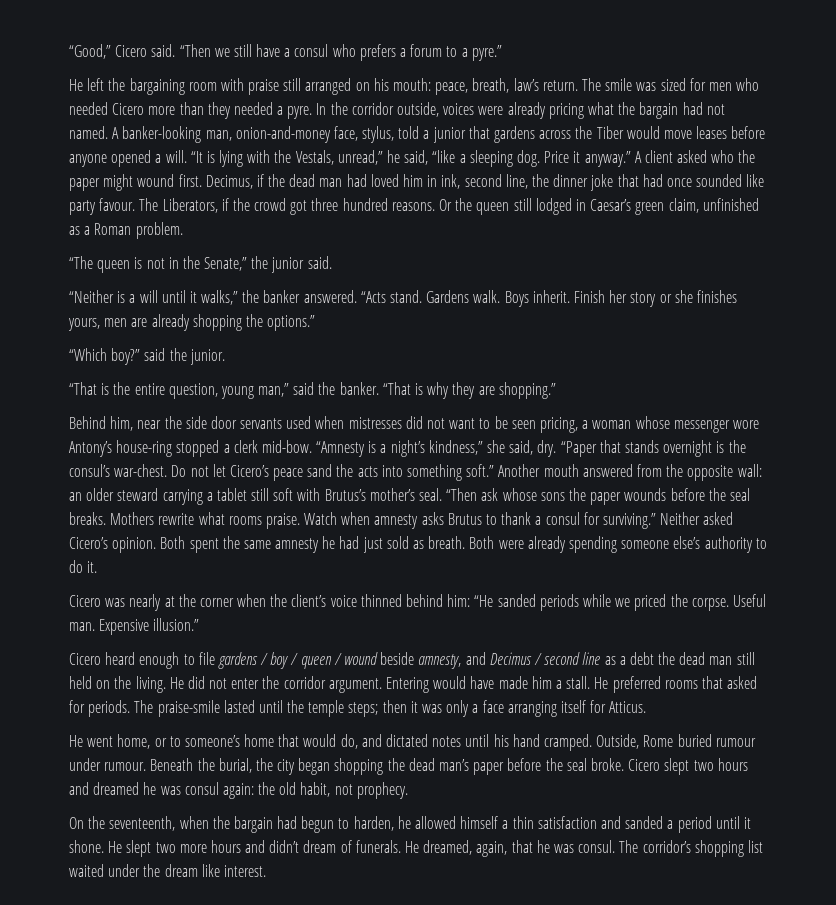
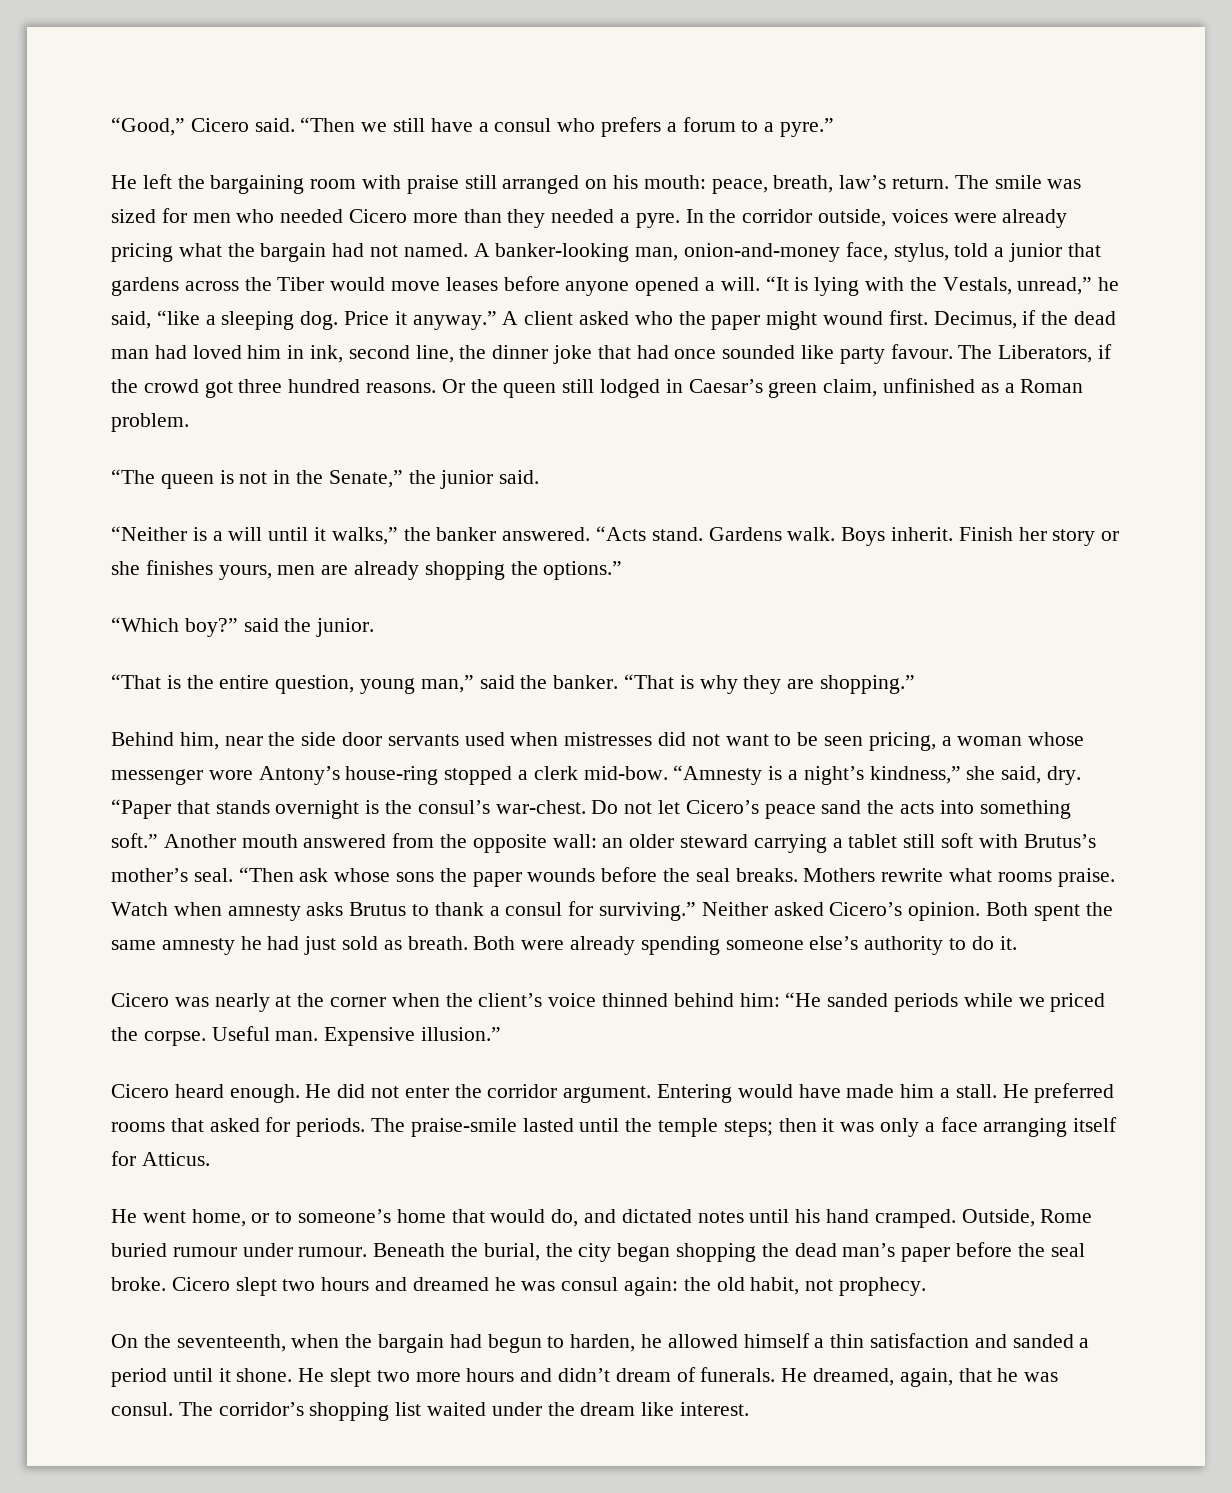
[139,652,755,669] [69,676,166,693] enough to file gardens / boy / queen / wound beside amnesty, and Decimus / second line as a debt the dead man still held on the living. -> [229,1084,300,1103] enough.

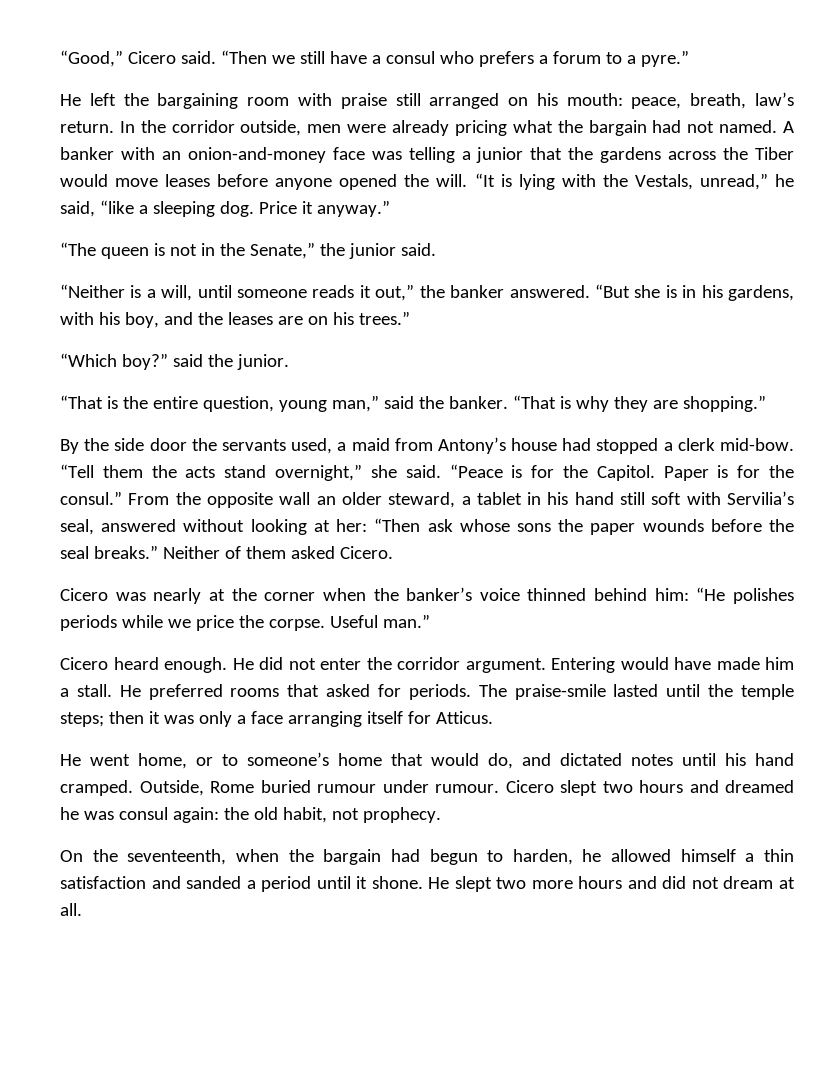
[954,175,1082,189] [111,208,680,228] The smile was sized for men who needed Cicero more than they needed a pyre. -> (114, 127) none
[891,209,948,223] voices -> [307,124,342,133] men
[495,242,989,262] banker-looking man, onion-and-money face, stylus, told -> [60,147,455,163] banker with an onion-and-money face was telling
(1101, 250) none -> [568,147,594,160] the
[705,281,716,291] a -> [404,174,430,187] the
[502,310,1117,330] [111,344,1113,364] [111,378,1084,398] [111,413,189,432] A client asked who the paper might wound first. Decimus, if the dead man had loved him in ink, second line, the dinner joke that had once sounded like party favour. The Liberators, if the crowd got three hundred reasons. Or the queen still lodged in Caesar’s green claim, unfinished as a Roman problem. -> (390, 208) none
[228,526,1120,546] [111,560,623,580] will until it walks,” the banker answered. “Acts stand. Gardens walk. Boys inherit. Finish her story or she finishes yours, men are already shopping the options.” -> [161,284,794,301] [60,311,410,328] will, until someone reads it out,” the banker answered. “But she is in his gardens, with his boy, and the leases are on his trees.”
[111,732,1085,751] [111,765,1082,785] [111,799,1071,819] [111,833,435,848] Behind him, near the side door servants used when mistresses did not want to be seen pricing, a woman whose messenger wore Antony’s house-ring stopped a clerk mid-bow. “Amnesty is a night’s kindness,” she said, dry. “Paper that stands overnight is the consul’s war-chest. Do not let Cicero’s peace sand the acts into something soft.” Another mouth answered from -> [60,437,794,454] [60,464,794,481] [60,491,170,505] By the side door the servants used, a maid from Antony’s house had stopped a clerk mid-bow. “Tell them the acts stand overnight,” she said. “Peace is for the Capitol. Paper is for the consul.” From
[552,834,597,848] wall: -> [279,492,311,505] wall
[680,833,1096,853] [111,868,233,882] steward carrying a tablet still soft with Brutus’s mother’s seal. -> [388,491,794,508] [60,519,368,535] steward, a tablet in his hand still soft with Servilia’s seal, answered without looking at her:
[735,868,1115,887] [111,901,1113,921] [111,936,1017,955] breaks. Mothers rewrite what rooms praise. Watch when amnesty asks Brutus to thank a consul for surviving.” Neither asked Cicero’s opinion. Both spent the same amnesty he had just sold as breath. Both were already spending someone else’s authority to do it. -> [93,545,393,559] breaks.” Neither of them asked Cicero.
[478,993,543,1007] client’s -> [406,587,473,601] banker’s
[827,993,889,1007] sanded -> [733,588,794,604] polishes
[1050,993,1106,1012] priced -> [195,615,234,631] price
[275,1027,502,1046] man. Expensive illusion.” -> [382,614,430,628] man.”
[373,1242,1085,1262] [111,1277,166,1291] Beneath the burial, the city began shopping the dead man’s paper before the seal broke. -> (499, 788) none
[558,1367,1059,1387] [111,1402,750,1421] didn’t dream of funerals. He dreamed, again, that he was consul. The corridor’s shopping list waited under the dream like interest. -> [662,876,795,889] [60,903,82,916] did not dream at all.

